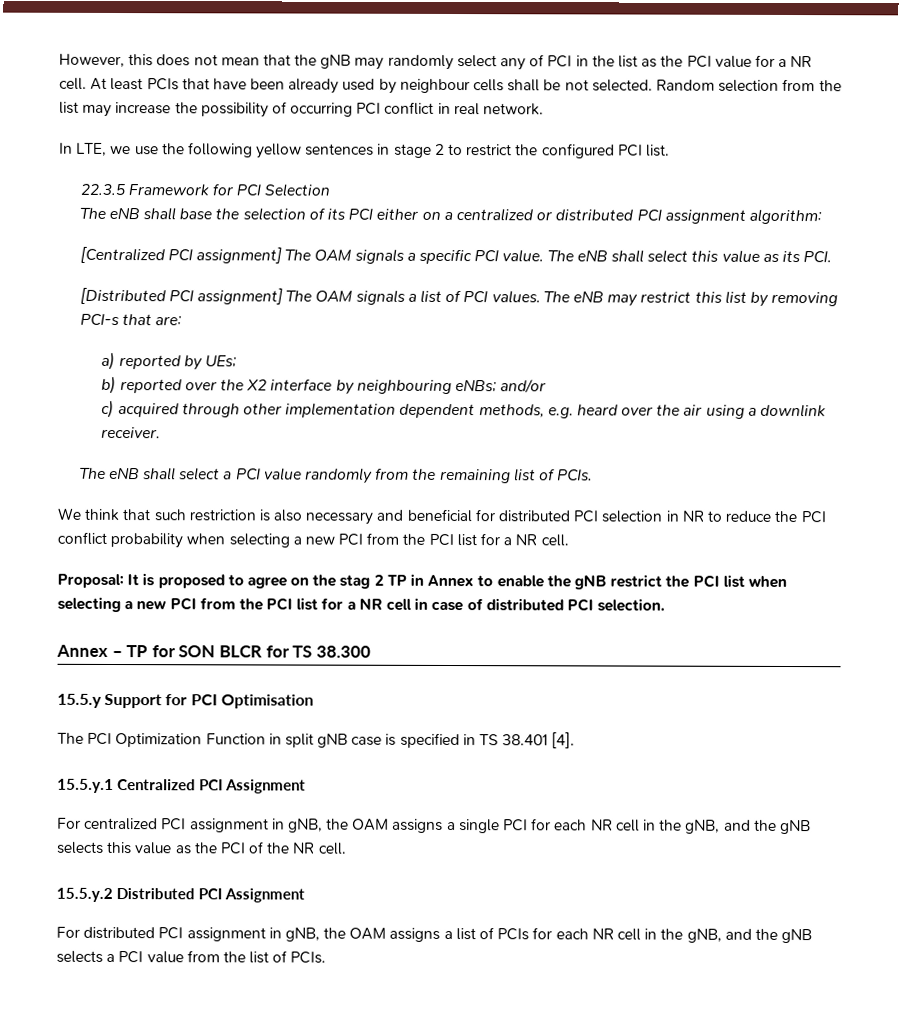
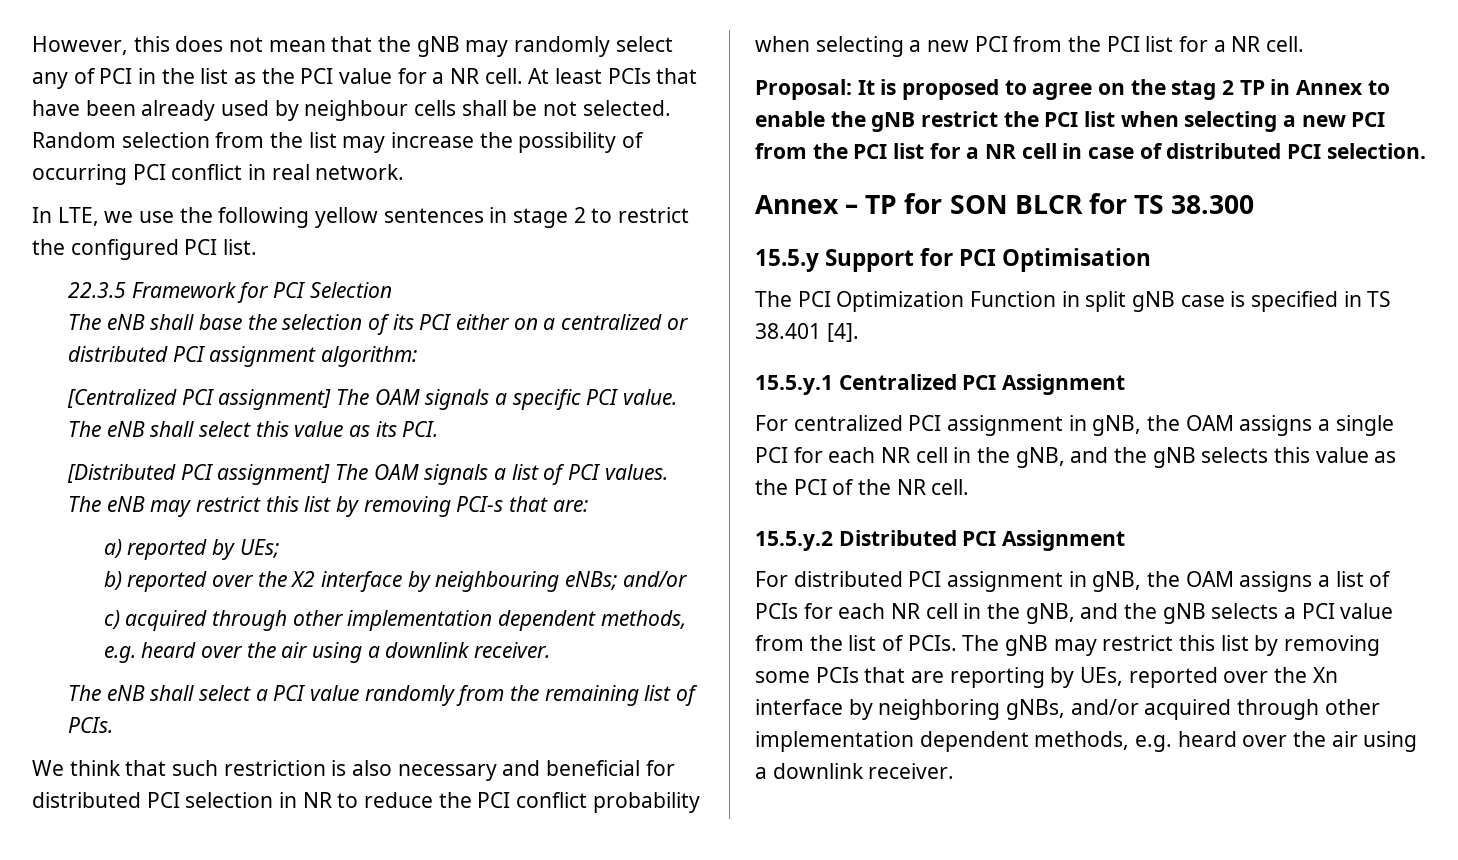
(327, 957) none -> [962,635,1381,656] [755,667,1338,688] [755,699,1380,720] [755,731,1418,752] [755,763,955,779] The gNB may restrict this list by removing some PCIs that are reporting by UEs, reported over the Xn interface by neighboring gNBs, and/or acquired through other implementation dependent methods, e.g. heard over the air using a downlink receiver.

